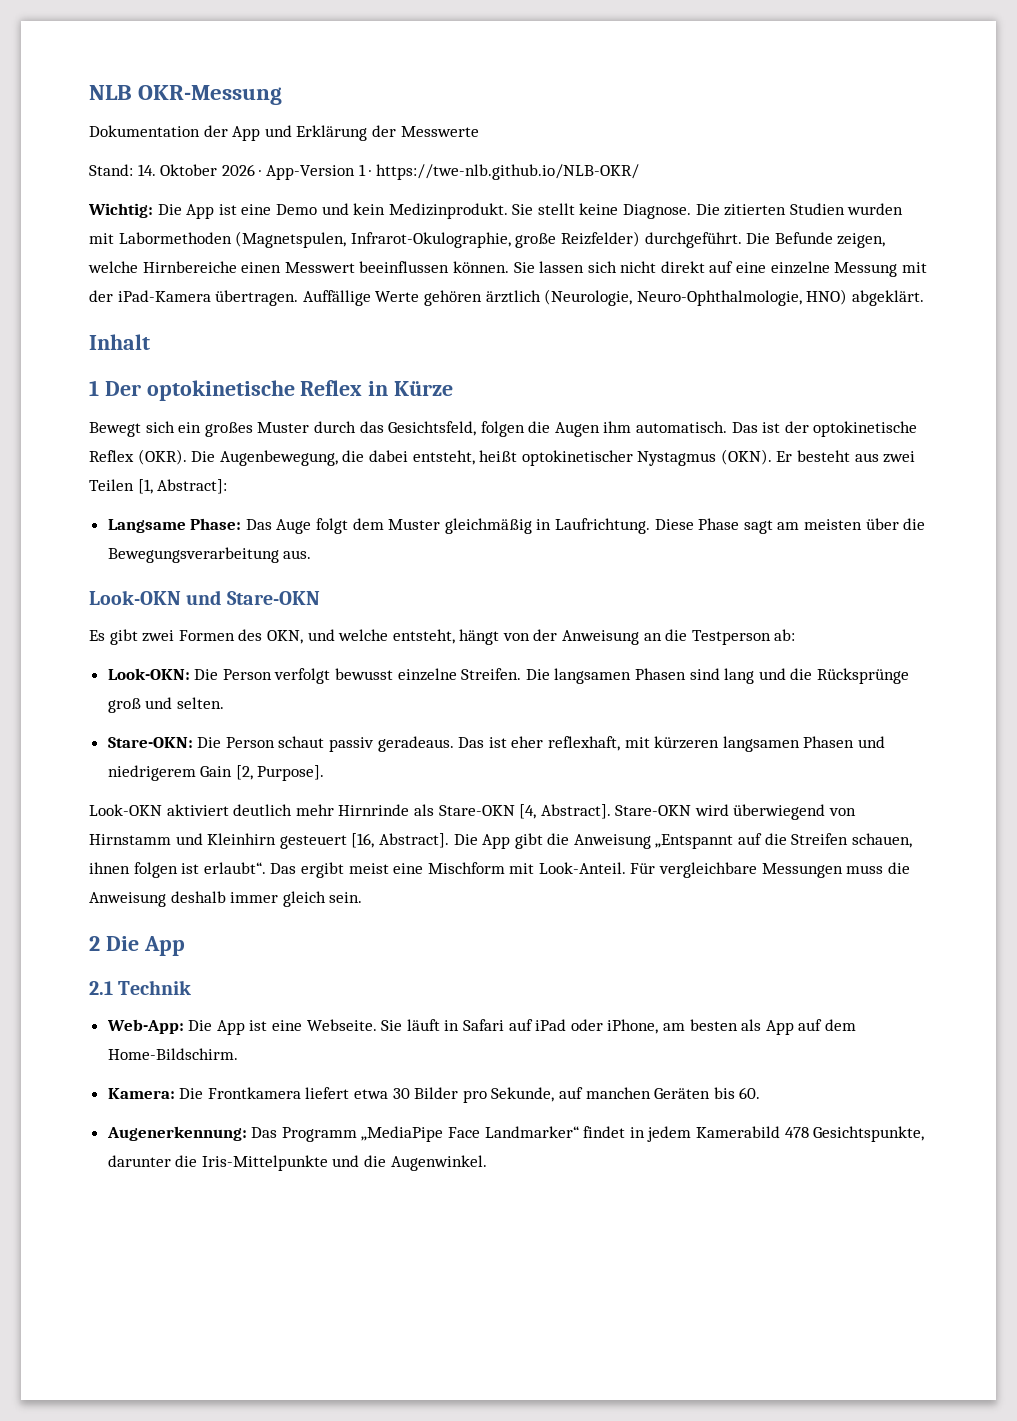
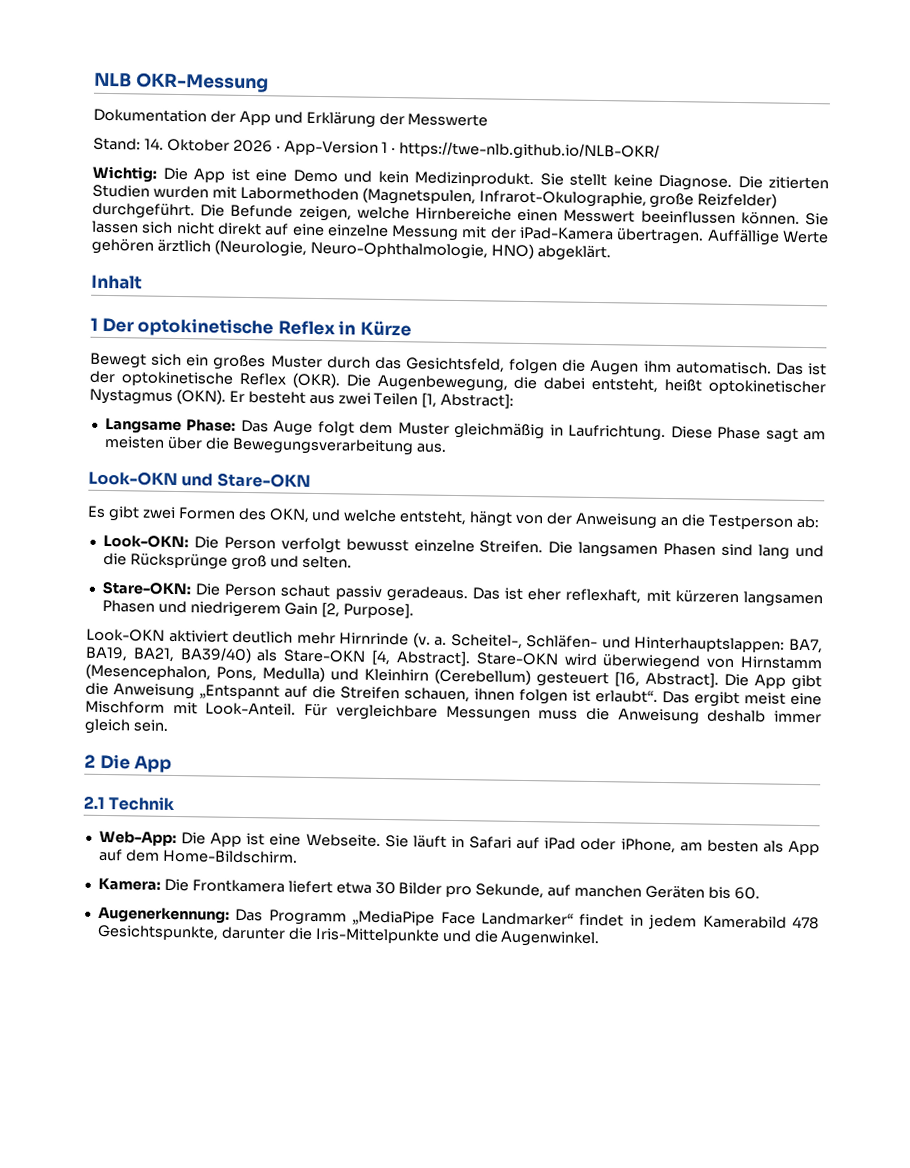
(410, 810) none -> [412,632,823,654] [85,646,252,664] (v. a. Scheitel-, Schläfen- und Hinterhauptslappen: BA7, BA19, BA21, BA39/40)
(171, 839) none -> [85,663,325,683] (Mesencephalon, Pons, Medulla)
(277, 839) none -> [434,668,531,686] (Cerebellum)

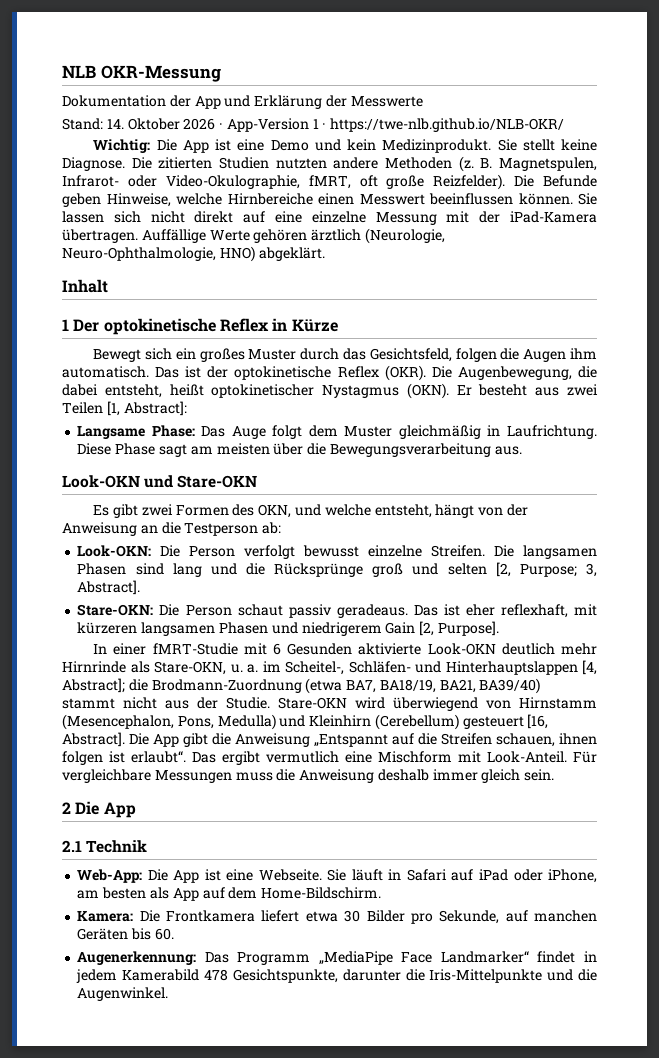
[152,185,778,209] [92,201,352,222] wurden mit Labormethoden (Magnetspulen, Infrarot-Okulographie, große Reizfelder) durchgeführt. Die Befunde zeigen, -> [275,156,597,172] [62,174,597,190] [62,193,171,207] nutzten andere Methoden (z. B. Magnetspulen, Infrarot- oder Video-Okulographie, fMRT, oft große Reizfelder). Die Befunde geben Hinweise,
[301,555,352,569] selten. -> [447,562,597,577] [77,580,141,595] selten [2, Purpose; 3, Abstract].
[86,628,823,654] [85,646,471,667] Look-OKN aktiviert deutlich mehr Hirnrinde (v. a. Scheitel-, Schläfen- und Hinterhauptslappen: BA7, BA19, BA21, BA39/40) als Stare-OKN [4, Abstract]. -> [93,643,597,655] [62,660,597,675] [62,678,541,694] [62,697,270,709] In einer fMRT-Studie mit 6 Gesunden aktivierte Look-OKN deutlich mehr Hirnrinde als Stare-OKN, u. a. im Scheitel-, Schläfen- und Hinterhauptslappen [4, Abstract]; die Brodmann-Zuordnung (etwa BA7, BA18/19, BA21, BA39/40) stammt nicht aus der Studie.
[744,692,786,705] meist -> [266,751,339,763] vermutlich

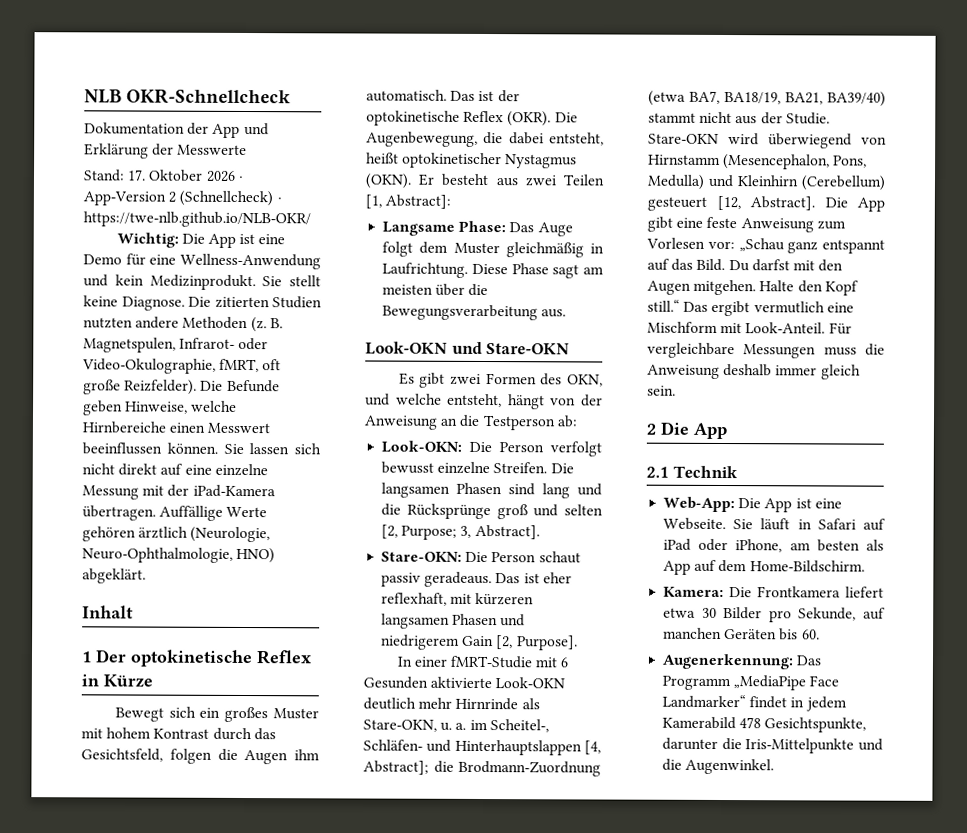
[100,65,221,82] OKR-Messung -> [126,88,292,105] OKR-Schnellcheck
[106,119,124,129] 14. -> [127,169,147,181] 17.
[312,119,319,129] 1 -> [168,190,274,207] 2 (Schnellcheck)
(309, 145) none -> [125,253,321,270] für eine Wellness-Anwendung
(297, 354) none -> [81,727,210,739] mit hohem Kontrast
[527,714,549,729] [16, -> [716,195,741,211] [12,
[212,733,597,747] [62,751,186,765] die Anweisung „Entspannt auf die Streifen schauen, ihnen folgen ist erlaubt“. -> [676,216,846,233] [646,237,885,254] [647,258,844,272] [647,279,859,296] [647,299,680,312] eine feste Anweisung zum Vorlesen vor: „Schau ganz entspannt auf das Bild. Du darfst mit den Augen mitgehen. Halte den Kopf still.“

